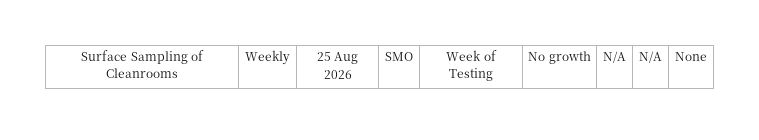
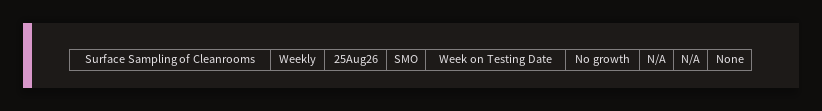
[316,52,359,64] [323,70,352,79] 25 Aug 2026 -> [333,55,378,66] 25Aug26
[483,50,497,61] of -> [470,57,485,63] on
(493, 74) none -> [527,55,552,63] Date

